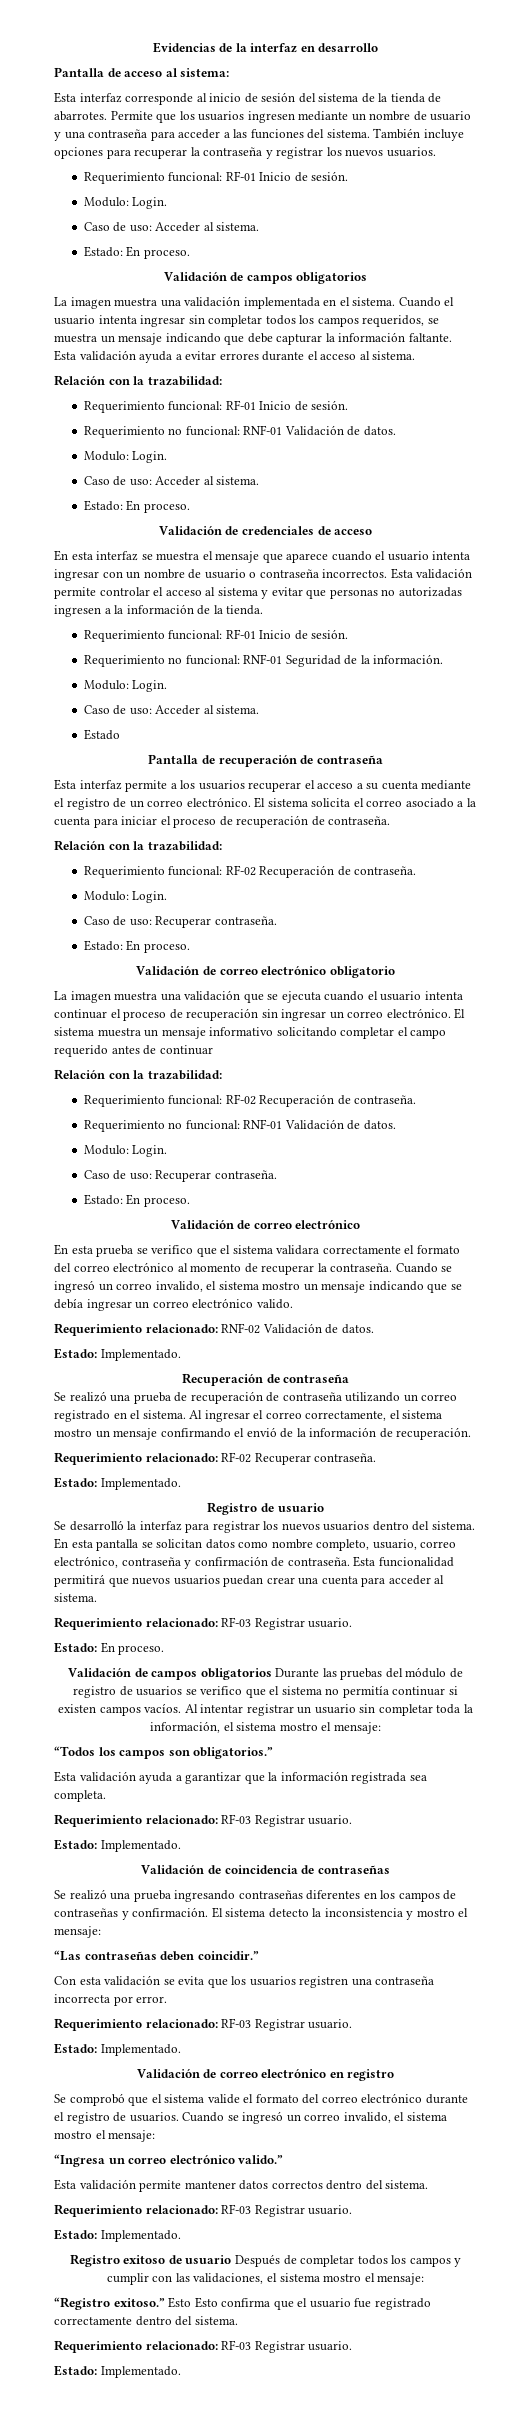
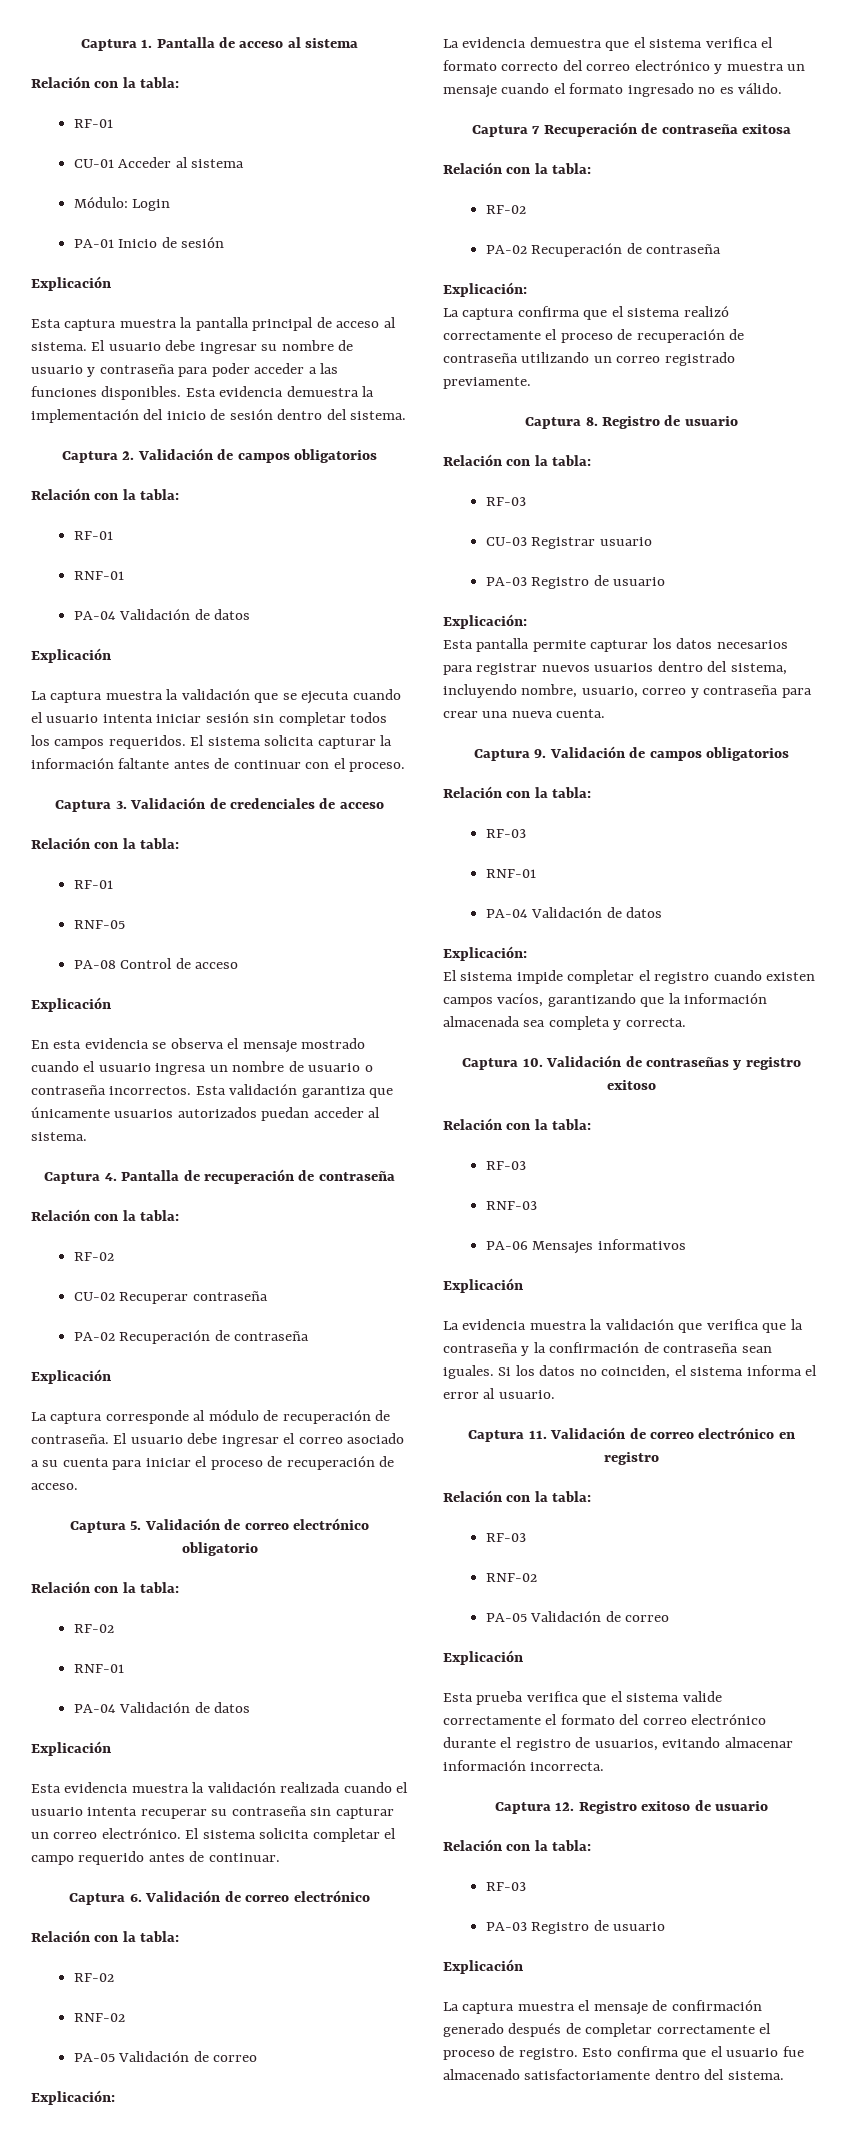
[152,42,379,53] [54,67,230,77] [54,92,442,105] [54,111,366,123] Evidencias de la interfaz en desarrollo // Pantalla de acceso al sistema: // Esta interfaz corresponde al inicio de sesión del sistema de la tienda de abarrotes. Permite que los usuarios ingresen mediante un -> [80,37,359,51] [31,76,180,88] [73,119,113,128] [73,157,245,168] [73,197,171,211] [73,237,225,248] [31,276,111,291] [31,317,396,331] [31,340,278,354] Captura 1. Pantalla de acceso al sistema // Relación con la tabla: // RF-01 // CU-01 Acceder al sistema // Módulo: Login // PA-01 Inicio de sesión // Explicación // Esta captura muestra la pantalla principal de acceso al sistema. El usuario debe ingresar su
[64,129,175,141] una contraseña para -> [99,363,250,377] contraseña para poder
[307,128,464,141] [54,147,436,159] [83,171,349,184] [83,197,168,209] [83,222,260,232] [83,246,190,259] [163,271,368,284] [54,296,455,309] [54,315,186,327] del sistema. También incluye opciones para recuperar la contraseña y registrar los nuevos usuarios. // Requerimiento funcional: RF-01 Inicio de sesión. // Modulo: Login. // Caso de uso: Acceder al sistema. // Estado: En proceso. // Validación de campos obligatorios // La imagen muestra una validación implementada en el sistema. Cuando el usuario intenta ingresar -> [101,386,375,400] [31,409,407,423] [61,448,378,463] [31,488,180,500] [73,531,113,540] [73,571,124,580] [73,609,251,620] [31,648,111,663] [31,689,401,704] [31,712,249,723] disponibles. Esta evidencia demuestra la implementación del inicio de sesión dentro del sistema. // Captura 2. Validación de campos obligatorios // Relación con la tabla: // RF-01 // RNF-01 // PA-04 Validación de datos // Explicación // La captura muestra la validación que se ejecuta cuando el usuario intenta iniciar sesión
[362,315,439,327] [54,332,452,345] [54,350,416,363] [54,375,222,386] [83,400,349,413] [83,425,396,438] [83,451,168,463] [83,476,260,486] [83,500,190,513] requeridos, se muestra un mensaje indicando que debe capturar la información faltante. Esta validación ayuda a evitar errores durante el acceso al sistema. // Relación con la trazabilidad: // Requerimiento funcional: RF-01 Inicio de sesión. // Requerimiento no funcional: RNF-01 Validación de datos. // Modulo: Login. // Caso de uso: Acceder al sistema. // Estado: En proceso. // -> [108,735,393,749] [31,758,406,772] [55,800,127,812] requeridos. El sistema solicita capturar la información faltante antes de continuar con el proceso. // Captura 3.
[54,550,471,563] [54,569,123,581] En esta interfaz se muestra el mensaje que aparece cuando el usuario intenta ingresar con -> [31,837,180,849] [73,880,113,889] [73,920,125,929] [73,958,239,969] [31,997,111,1012] [31,1038,366,1053] [31,1061,207,1075] Relación con la tabla: // RF-01 // RNF-05 // PA-08 Control de acceso // Explicación // En esta evidencia se observa el mensaje mostrado cuando el usuario ingresa
[54,587,462,599] [54,604,264,617] [83,629,349,642] [83,654,444,667] [83,680,168,692] [83,705,260,715] [83,729,120,740] permite controlar el acceso al sistema y evitar que personas no autorizadas ingresen a la información de la tienda. // Requerimiento funcional: RF-01 Inicio de sesión. // Requerimiento no funcional: RNF-01 Seguridad de la información. // Modulo: Login. // Caso de uso: Acceder al sistema. // Estado // -> [301,1086,394,1098] [31,1107,381,1121] [31,1132,87,1141] [44,1172,117,1184] garantiza que únicamente usuarios autorizados puedan acceder al sistema. // Captura 4.
[54,779,472,792] [54,797,351,810] Esta interfaz permite a los usuarios recuperar el acceso a su cuenta mediante el registro de un correo electrónico. El sistema solicita -> [31,1209,180,1221] [73,1252,114,1261] [73,1291,268,1304] [73,1330,310,1344] [31,1369,111,1384] [31,1410,391,1424] [31,1433,279,1447] Relación con la tabla: // RF-02 // CU-02 Recuperar contraseña // PA-02 Recuperación de contraseña // Explicación // La captura corresponde al módulo de recuperación de contraseña. El usuario debe ingresar
[466,798,476,807] la -> [42,1460,59,1467] su
[328,816,391,825] [54,840,222,851] [83,865,417,878] [83,891,168,903] [83,916,277,928] [83,940,190,953] contraseña. // Relación con la trazabilidad: // Requerimiento funcional: RF-02 Recuperación de contraseña. // Modulo: Login. // Caso de uso: Recuperar contraseña. // Estado: En proceso. // -> [31,1483,78,1490] [69,1521,142,1533] acceso. // Captura 5.
[54,990,463,1003] [54,1008,466,1021] [54,1027,337,1039] La imagen muestra una validación que se ejecuta cuando el usuario intenta continuar el proceso de recuperación sin ingresar un correo electrónico. El sistema muestra un mensaje informativo solicitando -> [31,1581,180,1593] [73,1624,114,1633] [73,1664,124,1673] [73,1702,251,1713] [31,1741,111,1756] [31,1782,409,1793] [31,1806,394,1819] [31,1828,310,1839] Relación con la tabla: // RF-02 // RNF-01 // PA-04 Validación de datos // Explicación // Esta evidencia muestra la validación realizada cuando el usuario intenta recuperar su contraseña sin capturar un correo electrónico. El sistema solicita
[159,1045,213,1055] [54,1069,222,1080] [83,1094,417,1107] [83,1119,396,1132] [83,1145,168,1157] [83,1170,277,1182] [83,1194,190,1207] [170,1219,361,1229] [54,1244,460,1257] [54,1262,453,1275] [54,1280,462,1293] [54,1298,293,1311] [54,1323,374,1336] [54,1348,181,1361] [181,1373,350,1386] [54,1391,171,1404] continuar // Relación con la trazabilidad: // Requerimiento funcional: RF-02 Recuperación de contraseña. // Requerimiento no funcional: RNF-01 Validación de datos. // Modulo: Login. // Caso de uso: Recuperar contraseña. // Estado: En proceso. // Validación de correo electrónico // En esta prueba se verifico que el sistema validara correctamente el formato del correo electrónico al momento de recuperar la contraseña. Cuando se ingresó un correo invalido, el sistema mostro un mensaje indicando que se debía ingresar un correo electrónico valido. // Requerimiento relacionado: RNF-02 Validación de datos. // Estado: Implementado. // Recuperación de contraseña // Se realizó una prueba -> [208,1853,280,1862] [69,1890,370,1905] [31,1930,180,1942] [73,1973,114,1982] [73,2013,125,2022] [73,2051,258,2062] [31,2090,115,2105] [443,37,774,51] [443,60,806,74] [443,83,783,98] [471,122,792,137] [443,162,592,174] [485,205,526,214] [485,243,722,257] [443,282,527,297] [443,306,729,320] [443,329,613,343] continuar. // Captura 6. Validación de correo electrónico // Relación con la tabla: // RF-02 // RNF-02 // PA-05 Validación de correo // Explicación: // La evidencia demuestra que el sistema verifica el formato correcto del correo electrónico y muestra un mensaje cuando el formato ingresado no es válido. // Captura 7 Recuperación de contraseña exitosa // Relación con la tabla: // RF-02 // PA-02 Recuperación de contraseña // Explicación: // La captura confirma que el sistema realizó correctamente el proceso
[113,1410,443,1422] [54,1427,472,1440] [54,1452,377,1465] [54,1477,181,1490] [207,1502,324,1515] [54,1520,182,1531] en el sistema. Al ingresar el correo correctamente, el sistema mostro un mensaje confirmando el envió de la información de recuperación. // Requerimiento relacionado: RF-02 Recuperar contraseña. // Estado: Implementado. // Registro de usuario // Se desarrolló la interfaz -> [443,377,531,389] [525,415,738,429] [443,454,592,466] [485,497,526,506] [485,537,652,549] [485,575,666,589] [443,614,527,629] [443,638,788,652] previamente. // Captura 8. Registro de usuario // Relación con la tabla: // RF-03 // CU-03 Registrar usuario // PA-03 Registro de usuario // Explicación: // Esta pantalla permite capturar los datos necesarios
[263,1521,279,1530] los -> (538, 669) none
[431,1521,475,1530] [54,1538,457,1551] [54,1556,454,1569] [54,1574,445,1587] [54,1593,97,1602] [54,1617,353,1630] [54,1642,165,1655] [68,1667,463,1680] [73,1686,458,1698] [58,1704,473,1716] [150,1721,381,1734] [54,1746,274,1759] [54,1771,427,1784] [54,1790,106,1802] [54,1814,353,1827] [54,1839,181,1852] [141,1864,390,1874] [54,1889,457,1902] [54,1907,469,1920] [54,1926,101,1938] [54,1950,259,1961] [54,1975,435,1988] [54,1994,168,2006] [54,2018,353,2031] [54,2043,181,2056] sistema. En esta pantalla se solicitan datos como nombre completo, usuario, correo electrónico, contraseña y confirmación de contraseña. Esta funcionalidad permitirá que nuevos usuarios puedan crear una cuenta para acceder al sistema. // Requerimiento relacionado: RF-03 Registrar usuario. // Estado: En proceso. // Validación de campos obligatorios Durante las pruebas del módulo de registro de usuarios se verifico que el sistema no permitía continuar si existen campos vacíos. Al intentar registrar un usuario sin completar toda la información, el sistema mostro el mensaje: // “Todos los campos son obligatorios.” // Esta validación ayuda a garantizar que la información registrada sea completa. // Requerimiento relacionado: RF-03 Registrar usuario. // Estado: Implementado. // Validación de coincidencia de contraseñas // Se realizó una prueba ingresando contraseñas diferentes en los campos de contraseñas y confirmación. El sistema detecto la inconsistencia y mostro el mensaje: // “Las contraseñas deben coincidir.” // Con esta validación se evita que los usuarios registren una contraseña incorrecta por error. // Requerimiento relacionado: RF-03 Registrar usuario. // Estado: Implementado. // -> [730,663,787,675] [443,684,812,698] [443,709,606,718] [473,746,790,761] [443,786,592,798] [485,829,526,838] [485,869,536,878] [485,907,663,918] [443,946,527,961] [443,970,816,984] [443,993,768,1007] [443,1016,686,1030] [462,1055,801,1070] [607,1080,656,1090] [443,1118,592,1130] [485,1161,526,1170] [485,1201,537,1210] [485,1239,686,1254] [443,1278,523,1293] [443,1319,803,1333] [443,1342,772,1356] [443,1365,818,1379] [443,1388,555,1399] [468,1430,547,1442] sistema, incluyendo nombre, usuario, correo y contraseña para crear una nueva cuenta. // Captura 9. Validación de campos obligatorios // Relación con la tabla: // RF-03 // RNF-01 // PA-04 Validación de datos // Explicación: // El sistema impide completar el registro cuando existen campos vacíos, garantizando que la información almacenada sea completa y correcta. // Captura 10. Validación de contraseñas y registro exitoso // Relación con la tabla: // RF-03 // RNF-03 // PA-06 Mensajes informativos // Explicación // La evidencia muestra la validación que verifica que la contraseña y la confirmación de contraseña sean iguales. Si los datos no coinciden, el sistema informa el error al usuario. // Captura 11.
[54,2093,125,2106] Se comprobó -> [443,1490,592,1502] [485,1533,526,1542] [485,1573,537,1582] [485,1611,670,1622] [443,1650,523,1665] [443,1691,579,1705] Relación con la tabla: // RF-03 // RNF-02 // PA-05 Validación de correo // Explicación // Esta prueba verifica
(240, 2099) none -> [443,1716,541,1725] correctamente
[129,2111,447,2124] [54,2130,156,2142] [54,2154,284,2167] [54,2179,429,2192] [54,2204,353,2217] [54,2229,181,2242] [69,2254,462,2267] [106,2273,425,2285] [54,2297,192,2310] usuarios. Cuando se ingresó un correo invalido, el sistema mostro el mensaje: // “Ingresa un correo electrónico valido.” // Esta validación permite mantener datos correctos dentro del sistema. // Requerimiento relacionado: RF-03 Registrar usuario. // Estado: Implementado. // Registro exitoso de usuario Después de completar todos los campos y cumplir con las validaciones, el sistema mostro el mensaje: // “Registro exitoso.” Esto -> [594,1737,793,1751] [443,1760,605,1771] [494,1800,769,1814] [443,1839,592,1851] [485,1882,526,1891] [485,1920,666,1934] [443,1959,523,1974] [443,2000,762,2015] [443,2023,772,2037] [443,2046,578,2060] usuarios, evitando almacenar información incorrecta. // Captura 12. Registro exitoso de usuario // Relación con la tabla: // RF-03 // PA-03 Registro de usuario // Explicación // La captura muestra el mensaje de confirmación generado después de completar correctamente el proceso de registro.
[374,2298,431,2310] [54,2316,238,2326] [54,2340,353,2353] [54,2365,181,2378] registrado correctamente dentro del sistema. // Requerimiento relacionado: RF-03 Registrar usuario. // Estado: Implementado. -> [443,2069,784,2080] almacenado satisfactoriamente dentro del sistema.

